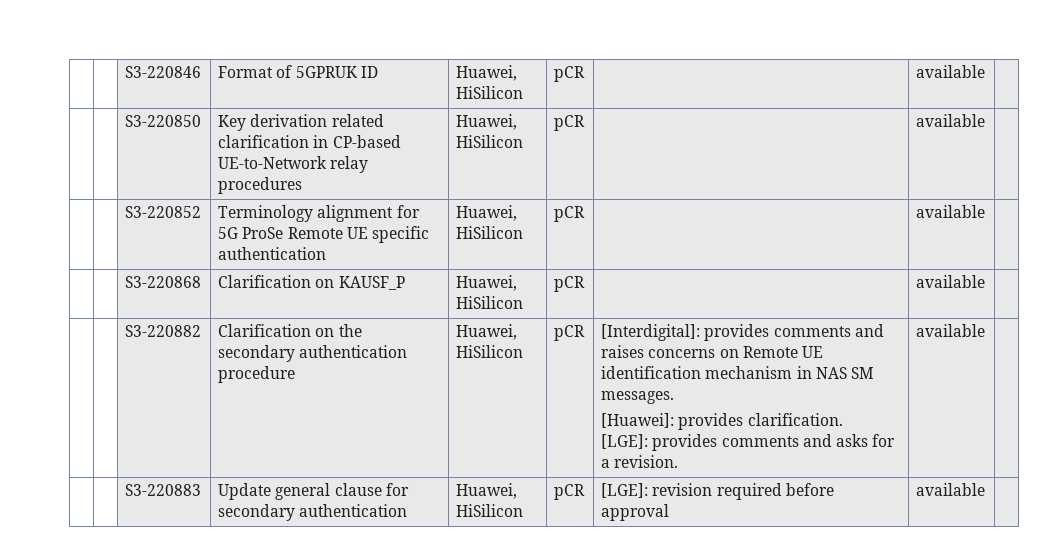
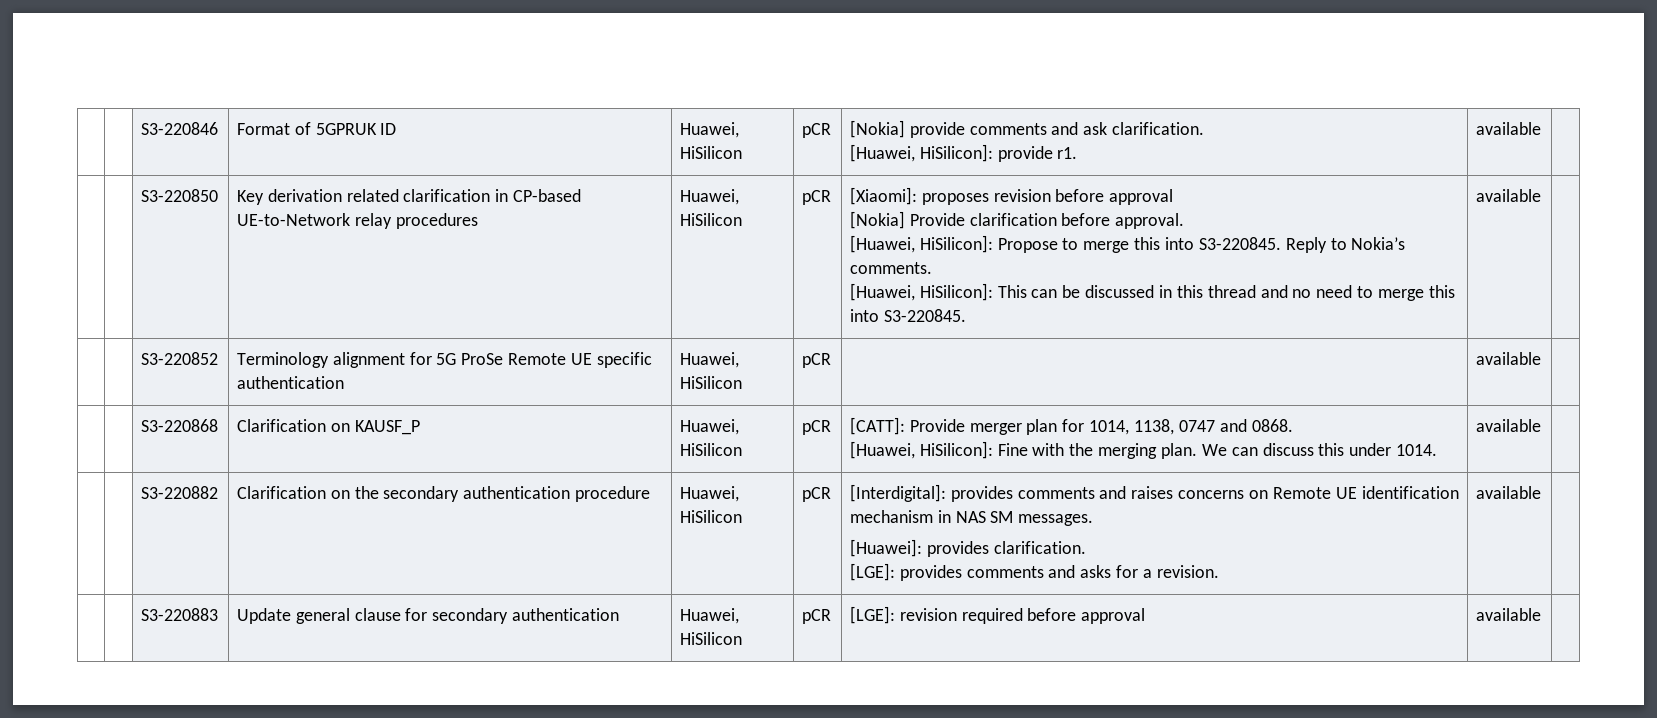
(586, 74) none -> [849,120,1205,138] [849,144,1078,162] [Nokia] provide comments and ask clarification. // [Huawei, HiSilicon]: provide r1.
(586, 123) none -> [849,187,1174,205] [849,211,1185,229] [849,235,1406,253] [849,262,932,274] [849,283,1455,301] [849,309,966,322] [Xiaomi]: proposes revision before approval // [Nokia] Provide clarification before approval. // [Huawei, HiSilicon]: Propose to merge this into S3-220845. Reply to Nokia’s comments. // [Huawei, HiSilicon]: This can be discussed in this thread and no need to merge this into S3-220845.
(586, 284) none -> [849,417,1293,435] [849,441,1438,459] [CATT]: Provide merger plan for 1014, 1138, 0747 and 0868. // [Huawei, HiSilicon]: Fine with the merging plan. We can discuss this under 1014.

